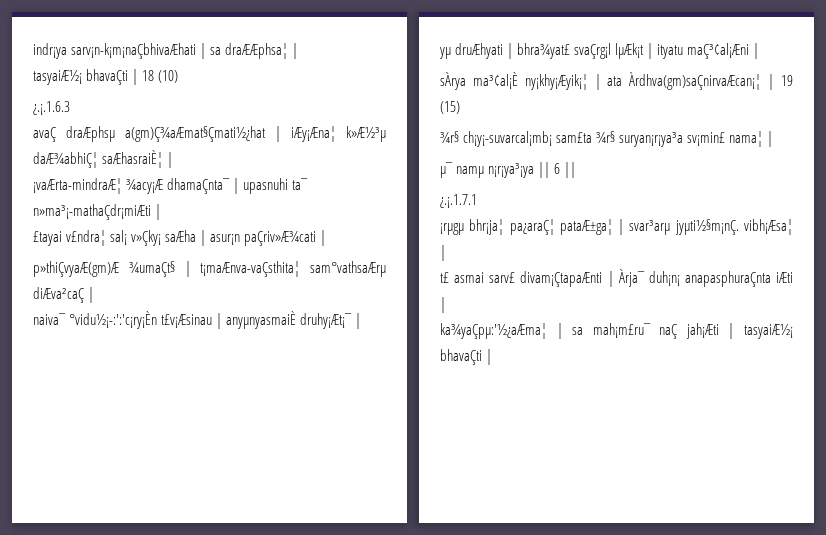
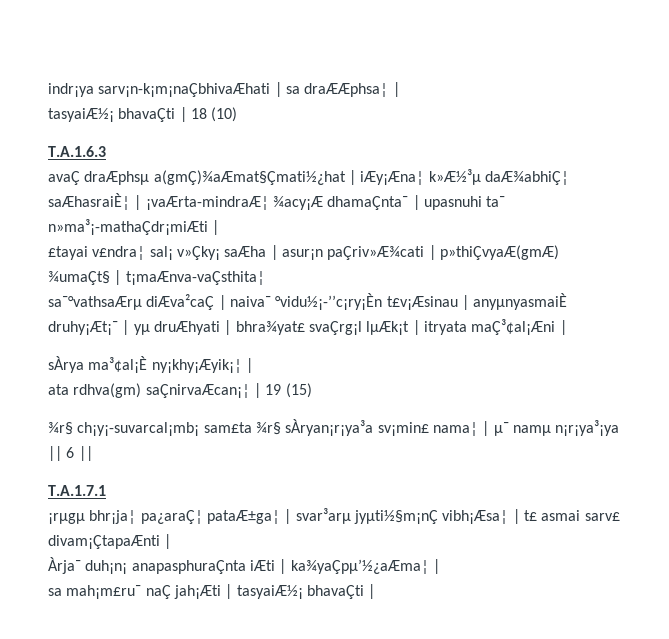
[33,101,70,115] ¿.¡.1.6.3 -> [48,146,106,157] T.A.1.6.3
[125,126,266,142] a(gm)Ç¾aÆmat§Çmati½¿hat -> [153,170,346,185] a(gmÇ)¾aÆmat§Çmati½¿hat
(174, 160) // -> (142, 202) none
[33,261,119,277] // p»thiÇvyaÆ(gm)Æ -> [439,245,559,260] p»thiÇvyaÆ(gmÆ)
[310,261,386,277] sam°vathsaÆrµ -> [48,296,142,310] // sa¯°vathsaÆrµ
[33,311,158,329] // naiva¯ °vidu½¡-:':'c¡ry¡Èn -> [229,293,383,310] naiva¯ °vidu½¡-’’c¡ry¡Èn
(362, 321) // -> (130, 327) none
[657,44,684,59] ityatu -> [423,321,467,335] itryata
[607,72,762,90] ata Àrdhva(gm)saÇnirvaÆcan¡¦ -> [48,383,250,398] // ata rdhva(gm) saÇnirvaÆcan¡¦
[619,132,684,147] suryan¡r¡ya³a -> [285,419,374,436] sÀryan¡r¡ya³a
(774, 139) // -> (490, 428) none
[440,194,477,208] ¿.¡.1.7.1 -> [48,485,106,496] T.A.1.7.1
[674,219,739,235] jyµti½§m¡nÇ. -> [353,510,438,524] jyµti½§m¡nÇ
(446, 253) // -> (520, 516) none
(614, 279) none -> (172, 541) //
[440,323,563,339] // ka¾yaÇpµ:'½¿aÆma¦ | -> [290,559,440,574] ka¾yaÇpµ’½¿aÆma¦ | //

